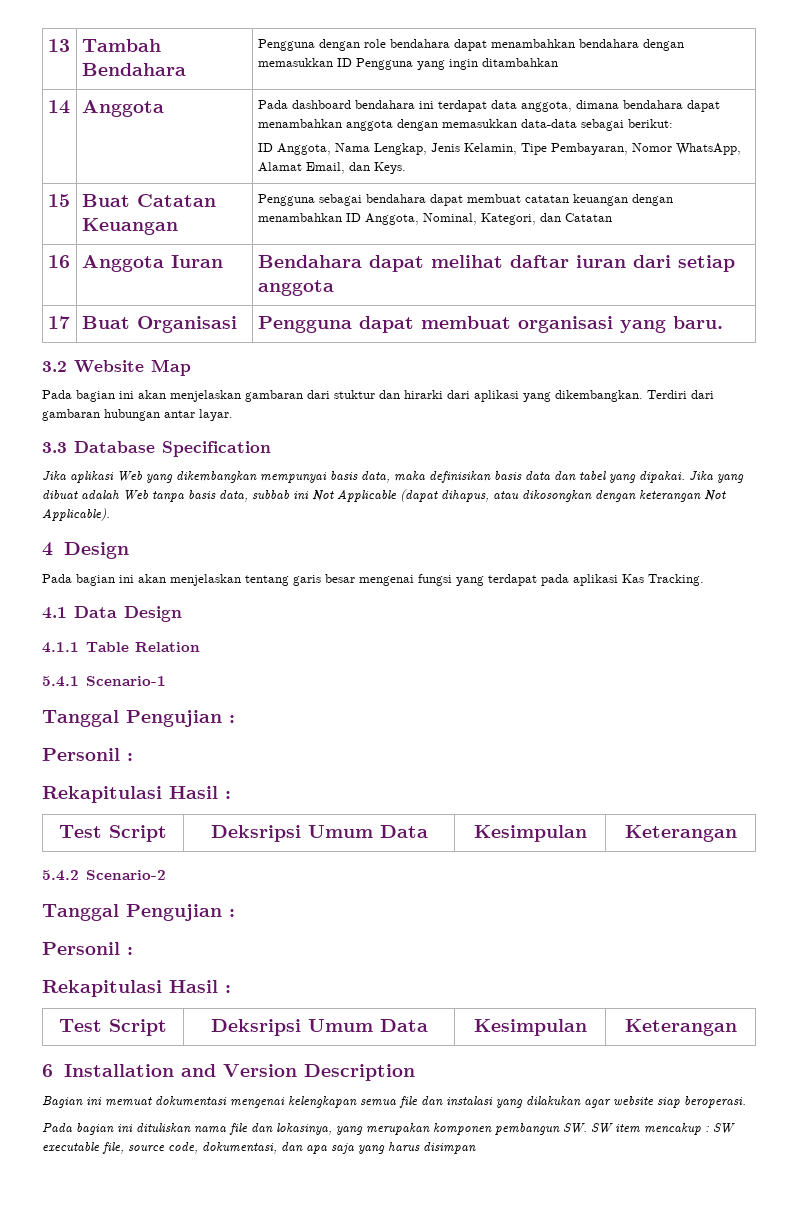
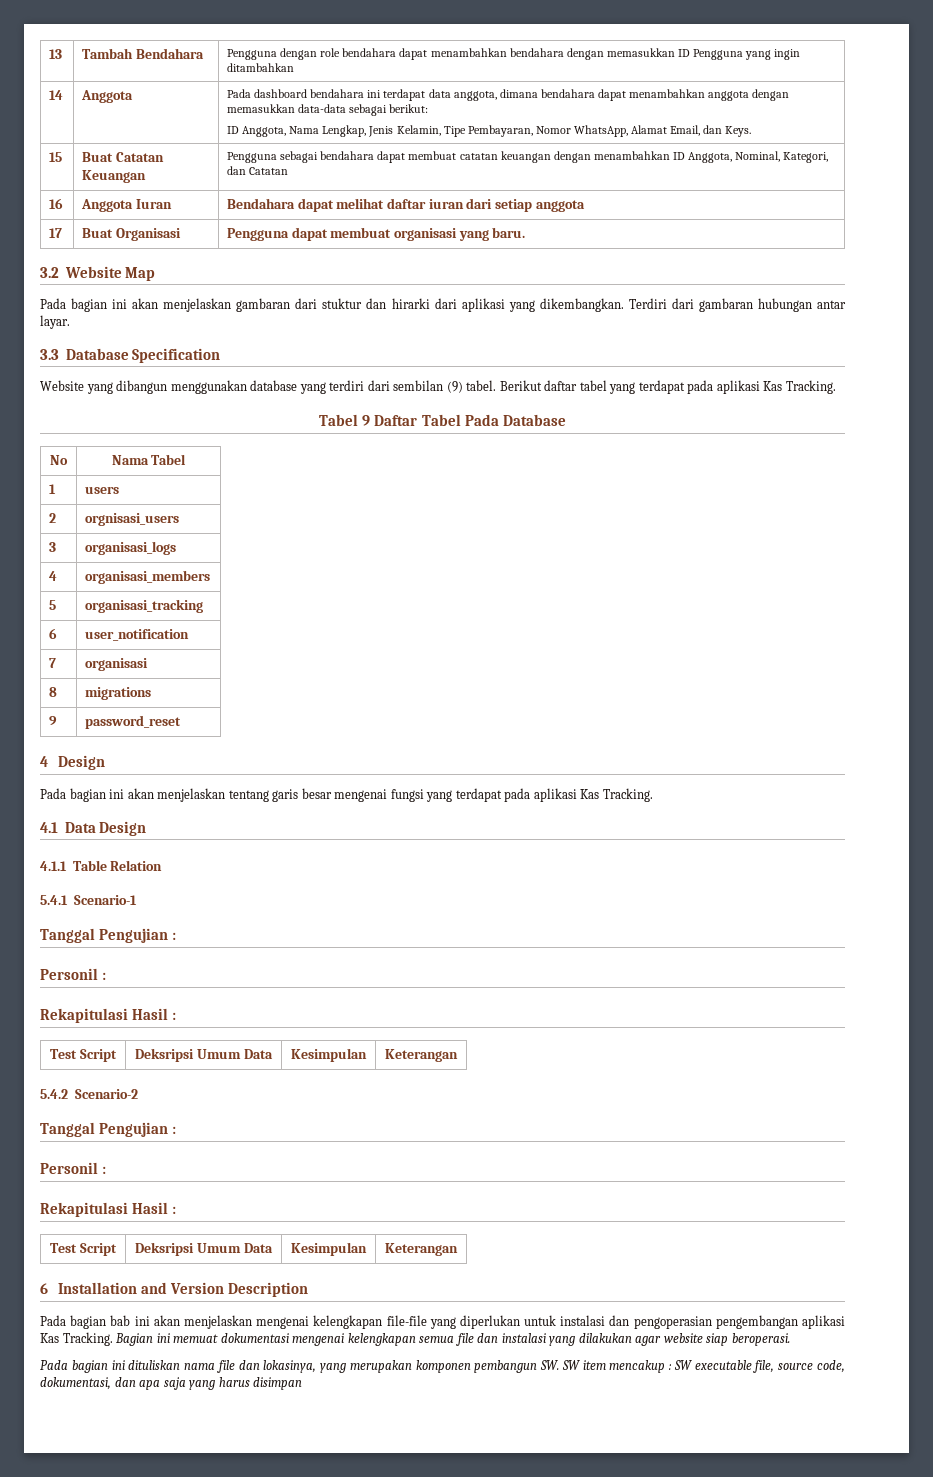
[42,471,744,483] [42,489,726,502] [42,508,110,521] Jika aplikasi Web yang dikembangkan mempunyai basis data, maka definisikan basis data dan tabel yang dipakai. Jika yang dibuat adalah Web tanpa basis data, subbab ini Not Applicable (dapat dihapus, atau dikosongkan dengan keterangan Not Applicable). -> [40,380,836,394] [319,414,566,426] [50,455,68,465] [111,454,187,465] [49,484,57,494] [85,486,120,494] [49,513,57,523] [85,513,180,526] [49,542,57,552] [85,541,177,555] [49,571,58,581] [85,570,211,584] [49,600,57,610] [85,599,204,613] [49,628,58,639] [85,629,190,641] [49,658,57,668] [85,658,149,671] [49,687,58,697] [85,687,152,700] [49,716,58,726] [85,715,182,729] Website yang dibangun menggunakan database yang terdiri dari sembilan (9) tabel. Berikut daftar tabel yang terdapat pada aplikasi Kas Tracking. // Tabel 9 Daftar Tabel Pada Database // No | Nama Tabel // 1 | users // 2 | orgnisasi_users // 3 | organisasi_logs // 4 | organisasi_members // 5 | organisasi_tracking // 6 | user_notification // 7 | organisasi // 8 | migrations // 9 | password_reset
(416, 1072) none -> [40,1315,845,1329] [40,1332,113,1346] Pada bagian bab ini akan menjelaskan mengenai kelengkapan file-file yang diperlukan untuk instalasi dan pengoperasian pengembangan aplikasi Kas Tracking.

